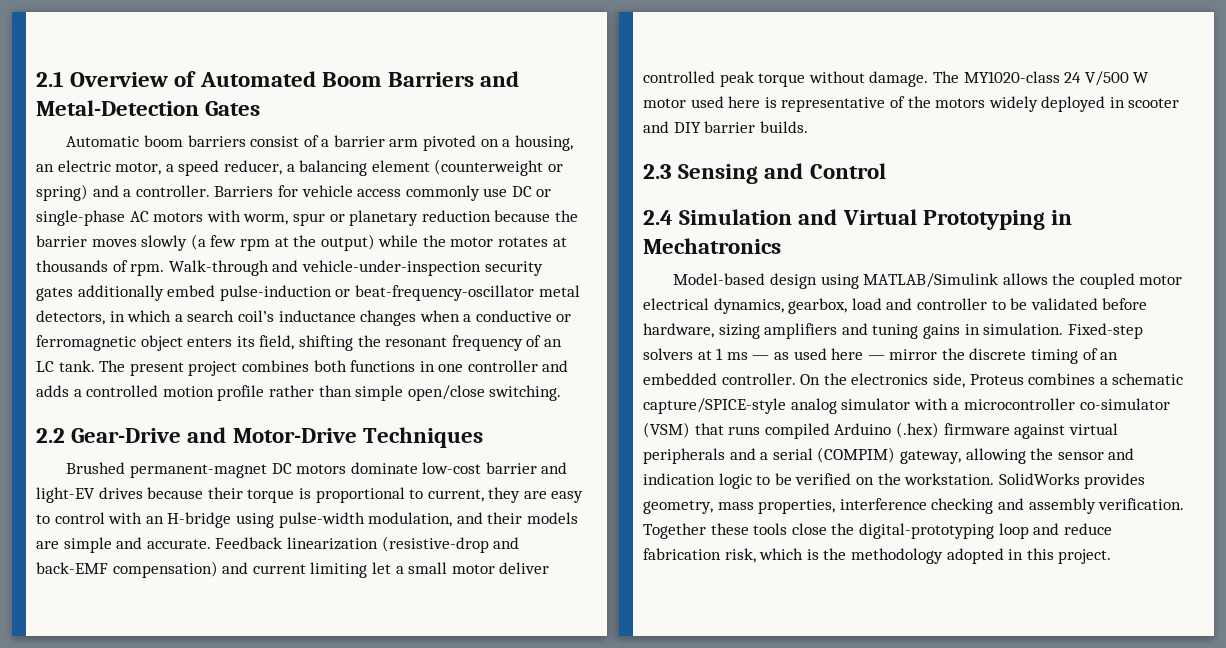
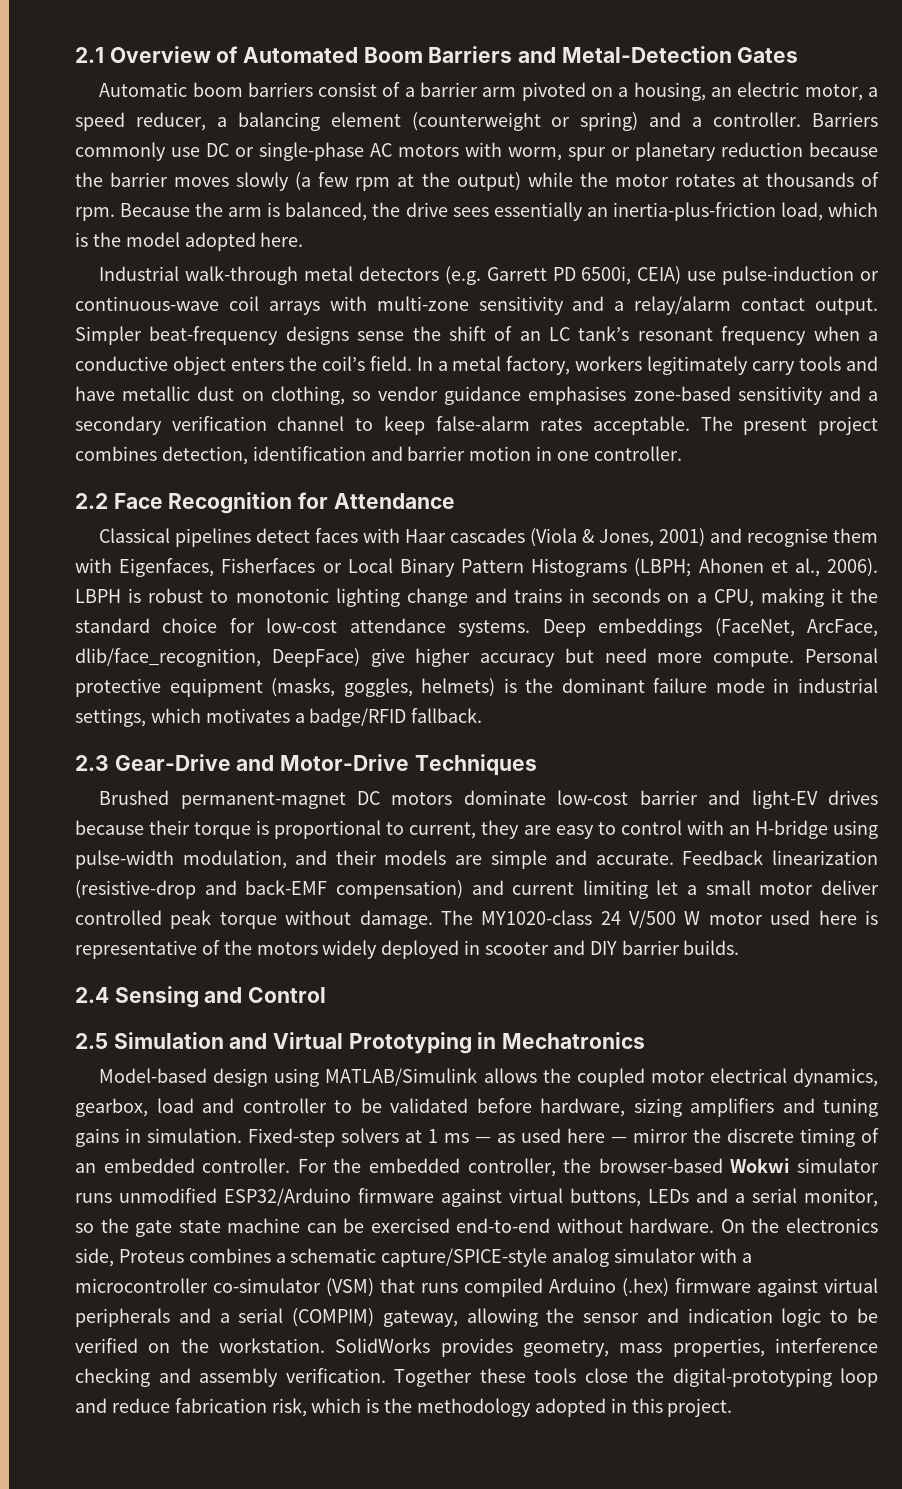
[277,185,402,197] for vehicle access -> (878, 119) none
[168,260,543,276] [36,285,580,301] [36,310,572,326] [36,335,562,351] [36,360,569,376] [36,385,562,401] [36,428,65,443] Walk-through and vehicle-under-inspection security gates additionally embed pulse-induction or beat-frequency-oscillator metal detectors, in which a search coil’s inductance changes when a conductive or ferromagnetic object enters its field, shifting the resonant frequency of an LC tank. The present project combines both functions in one controller and adds a controlled motion profile rather than simple open/close switching. // 2.2 -> [120,202,879,221] [75,232,304,251] [99,266,879,285] [75,296,878,315] [75,326,878,345] [75,356,879,375] [75,386,878,405] [75,416,879,435] [75,446,682,465] [75,492,455,514] [99,528,878,547] [75,558,878,577] [75,588,878,607] [75,618,879,637] [75,648,879,667] [75,678,878,697] [75,708,483,727] [75,755,109,771] Because the arm is balanced, the drive sees essentially an inertia-plus-friction load, which is the model adopted here. // Industrial walk-through metal detectors (e.g. Garrett PD 6500i, CEIA) use pulse-induction or continuous-wave coil arrays with multi-zone sensitivity and a relay/alarm contact output. Simpler beat-frequency designs sense the shift of an LC tank’s resonant frequency when a conductive object enters the coil’s field. In a metal factory, workers legitimately carry tools and have metallic dust on clothing, so vendor guidance emphasises zone-based sensitivity and a secondary verification channel to keep false-alarm rates acceptable. The present project combines detection, identification and barrier motion in one controller. // 2.2 Face Recognition for Attendance // Classical pipelines detect faces with Haar cascades (Viola & Jones, 2001) and recognise them with Eigenfaces, Fisherfaces or Local Binary Pattern Histograms (LBPH; Ahonen et al., 2006). LBPH is robust to monotonic lighting change and trains in seconds on a CPU, making it the standard choice for low-cost attendance systems. Deep embeddings (FaceNet, ArcFace, dlib/face_recognition, DeepFace) give higher accuracy but need more compute. Personal protective equipment (masks, goggles, helmets) is the dominant failure mode in industrial settings, which motivates a badge/RFID fallback. // 2.3
[643,164,672,179] 2.3 -> [75,987,109,1003] 2.4
[643,210,673,225] 2.4 -> [75,1033,108,1049] 2.5
(796, 379) none -> [297,1158,880,1177] [75,1188,878,1207] [75,1218,715,1237] For the embedded controller, the browser-based Wokwi simulator runs unmodified ESP32/Arduino firmware against virtual buttons, LEDs and a serial monitor, so the gate state machine can be exercised end-to-end without hardware.

